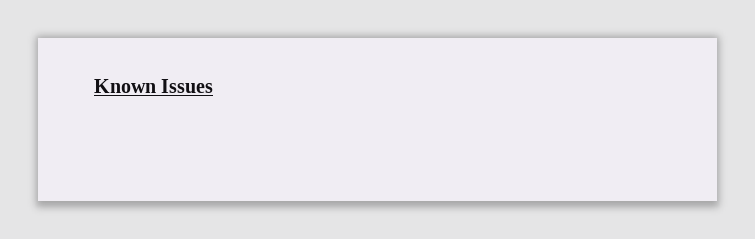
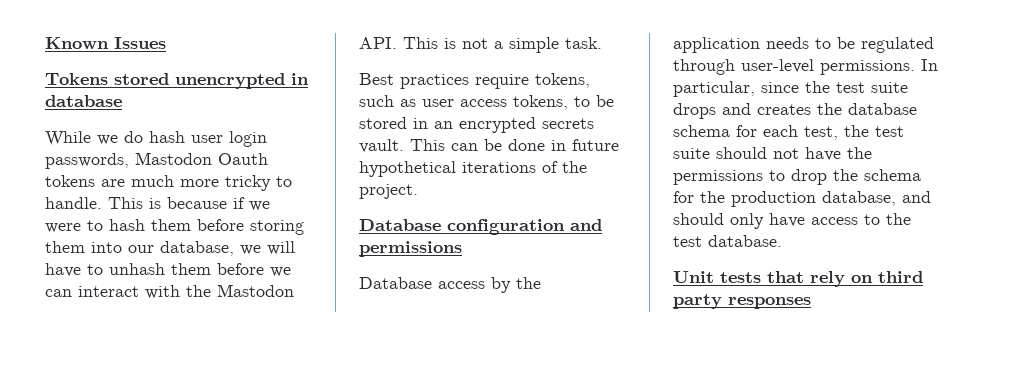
(214, 86) none -> [45,73,309,89] [45,95,122,107] [45,131,267,147] [45,152,268,169] [45,175,292,191] [45,197,270,211] [45,219,304,235] [45,241,295,256] [45,263,291,277] [45,284,294,299] [359,37,602,53] [359,73,590,89] [359,95,614,110] [359,117,594,133] [359,139,619,153] [359,161,587,177] [359,184,418,199] [359,219,602,235] [359,241,462,257] [359,277,541,293] [673,37,934,53] [673,59,938,75] [673,81,908,97] [673,103,917,119] [673,125,904,140] [673,147,872,161] [673,169,921,185] [673,191,931,207] [673,213,911,229] [673,235,782,247] [673,271,923,287] [673,294,811,309] // Tokens stored unencrypted in database // While we do hash user login passwords, Mastodon Oauth tokens are much more tricky to handle. This is because if we were to hash them before storing them into our database, we will have to unhash them before we can interact with the Mastodon API. This is not a simple task. // Best practices require tokens, such as user access tokens, to be stored in an encrypted secrets vault. This can be done in future hypothetical iterations of the project. // Database configuration and permissions // Database access by the application needs to be regulated through user-level permissions. In particular, since the test suite drops and creates the database schema for each test, the test suite should not have the permissions to drop the schema for the production database, and should only have access to the test database. // Unit tests that rely on third party responses

